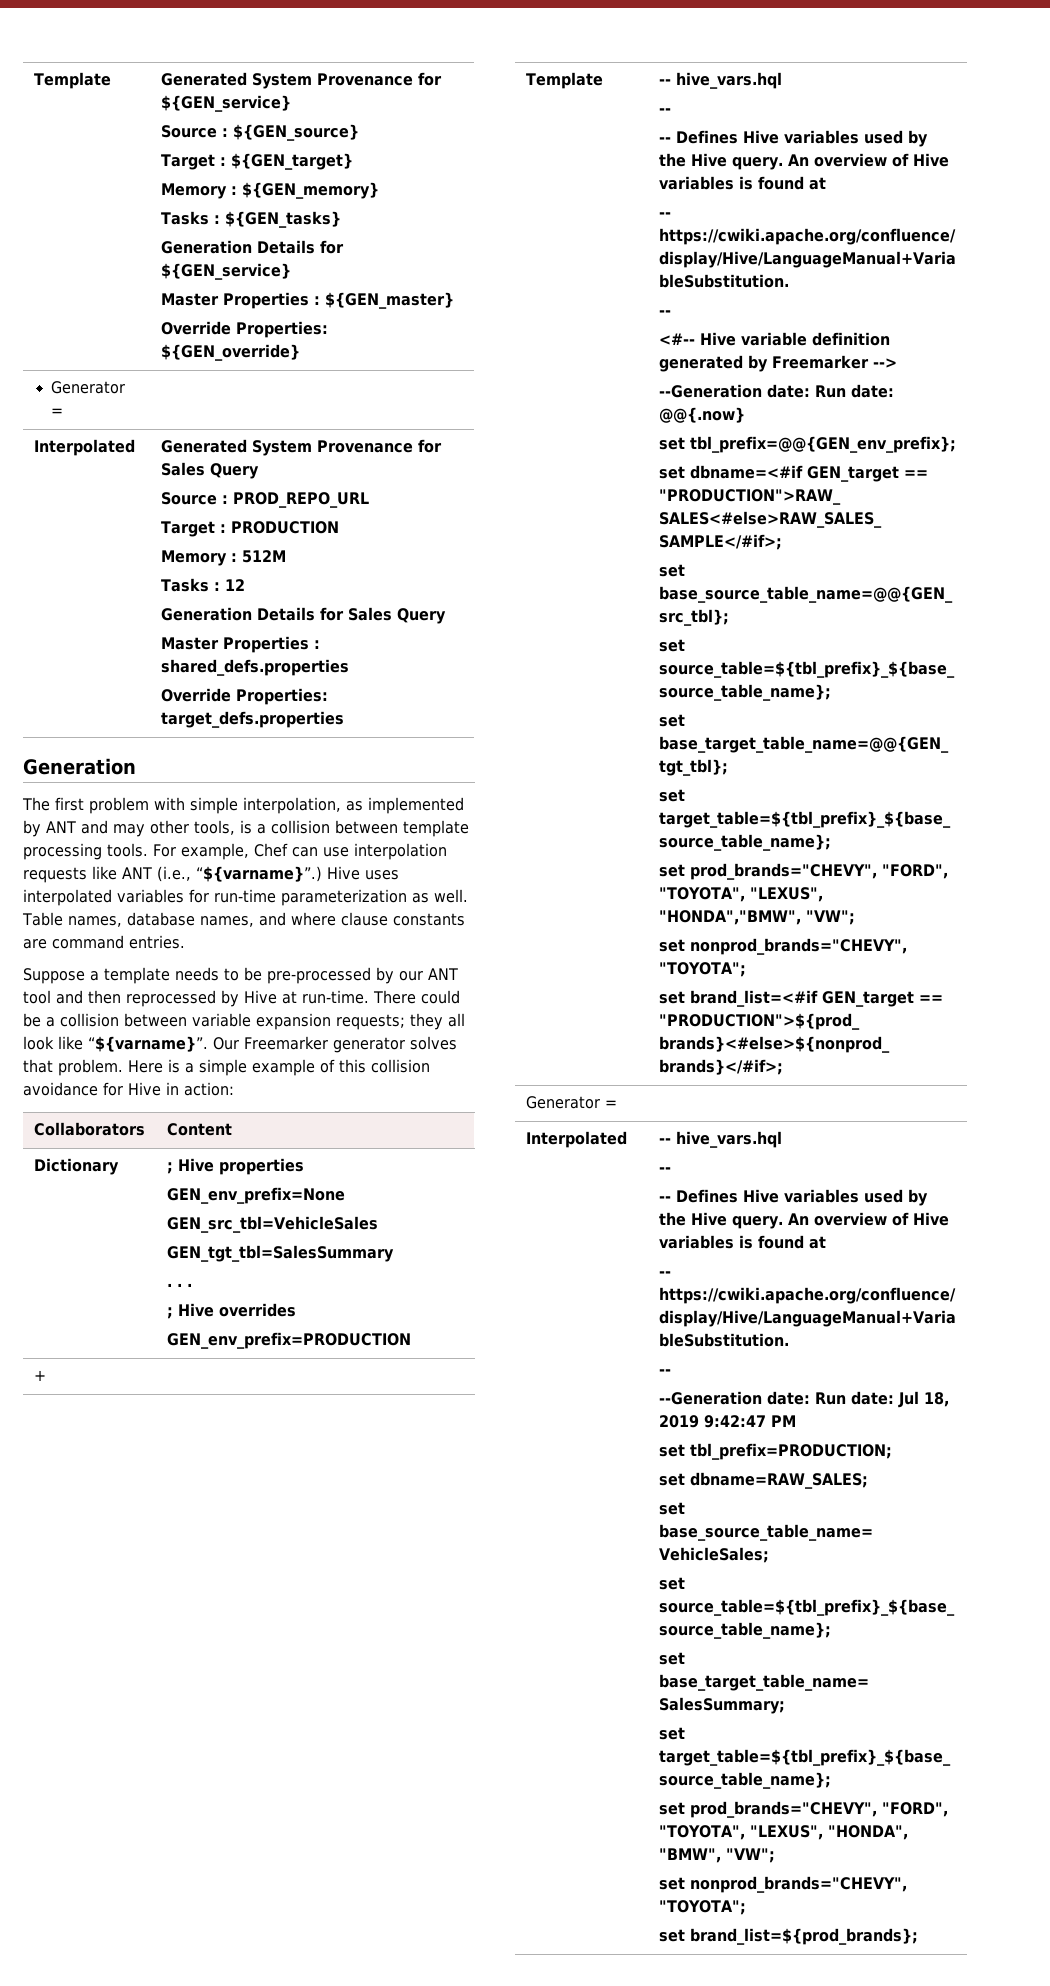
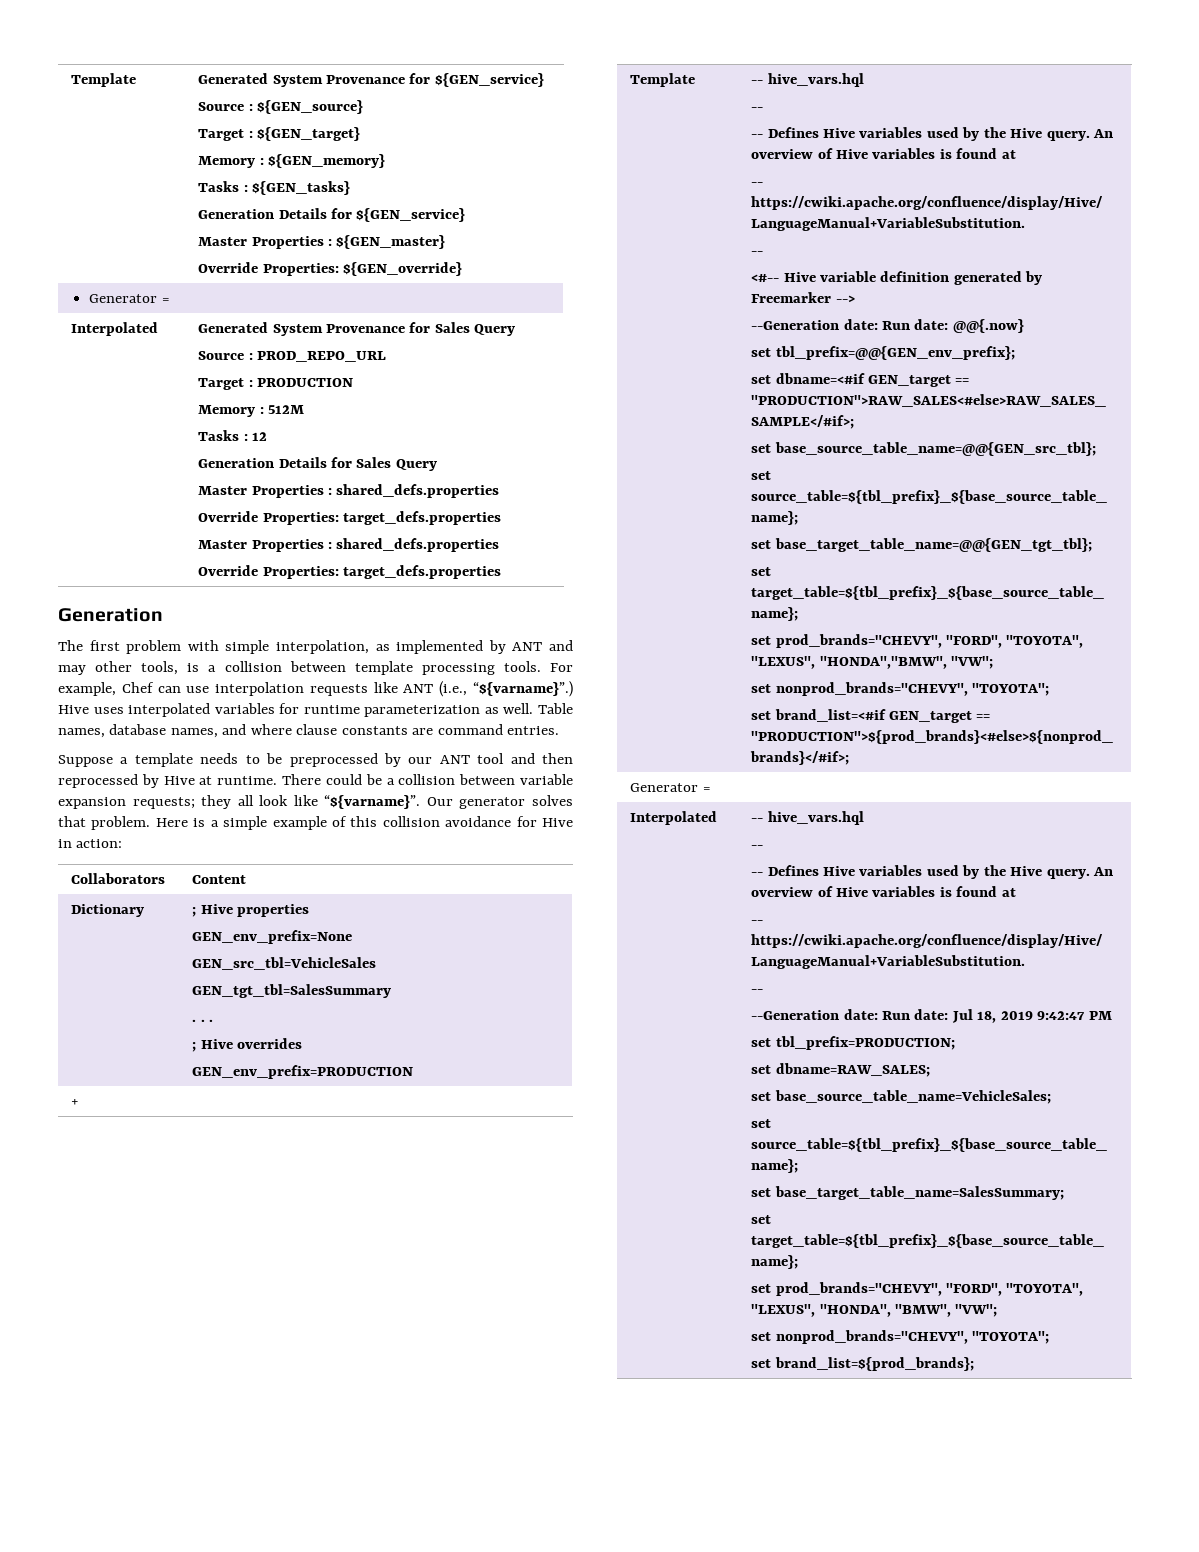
(344, 719) none -> [198,538,500,552] [198,565,502,579] // Master Properties : shared_defs.properties // Override Properties: target_defs.properties
[214,889,276,903] run-time -> [303,705,360,714] runtime
[267,967,371,984] pre-processed -> [289,753,378,767] preprocessed
[302,990,369,1004] run-time. -> [217,776,278,785] runtime.
[244,1036,328,1050] Freemarker -> (453, 801) none

